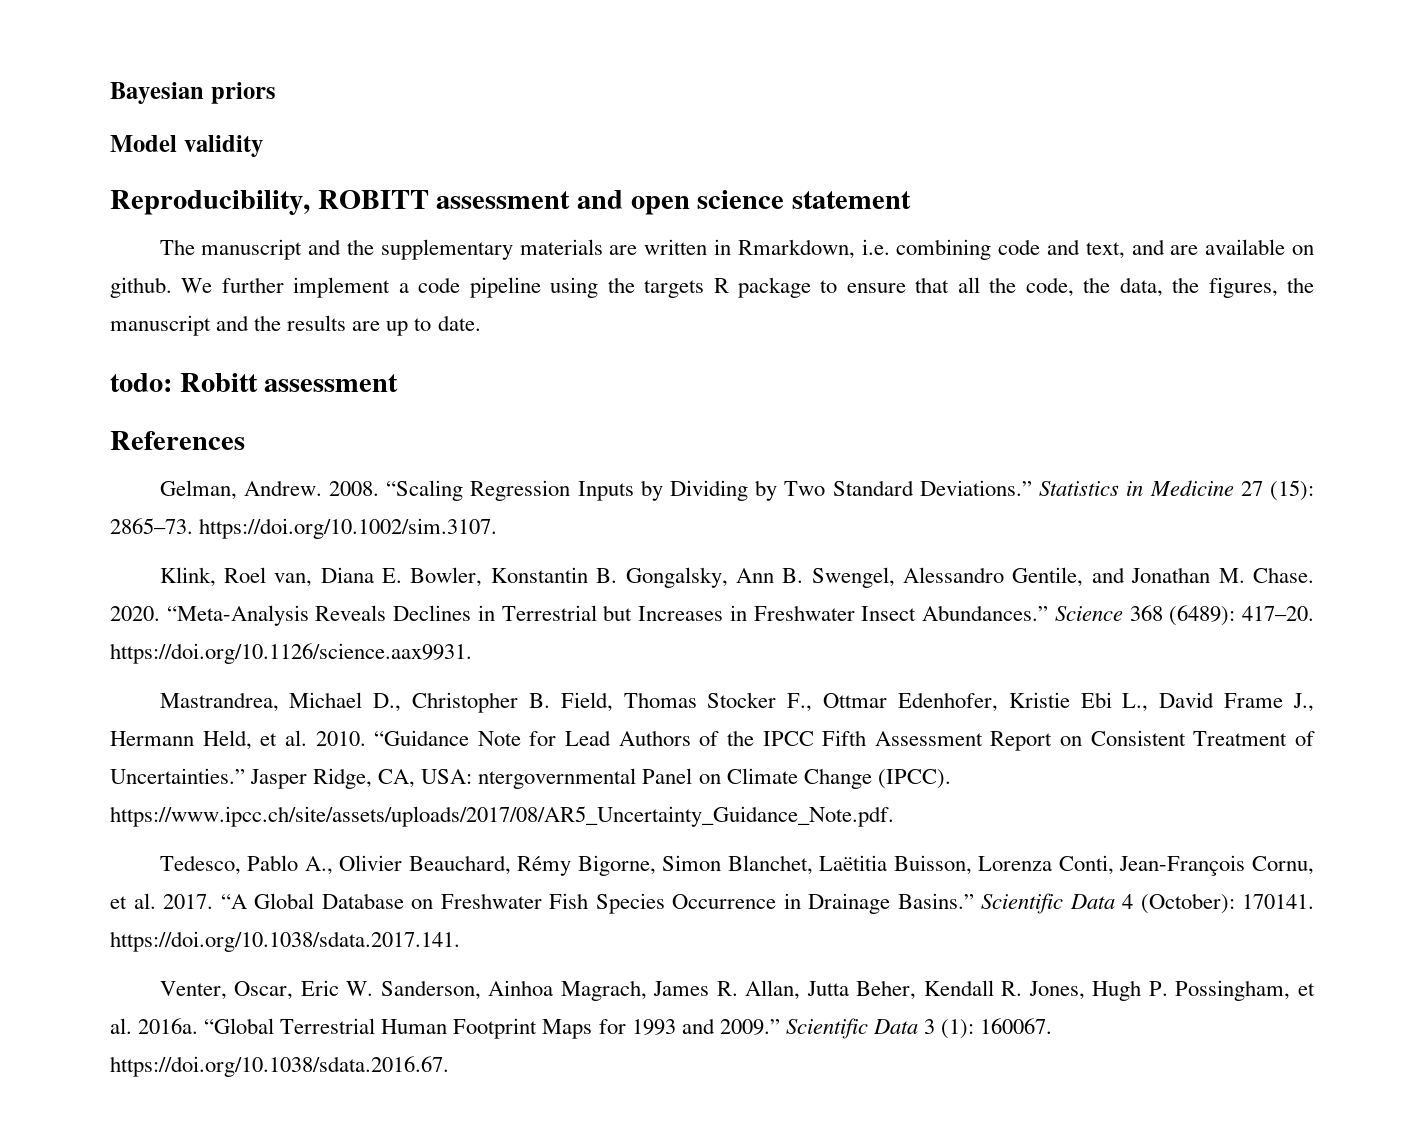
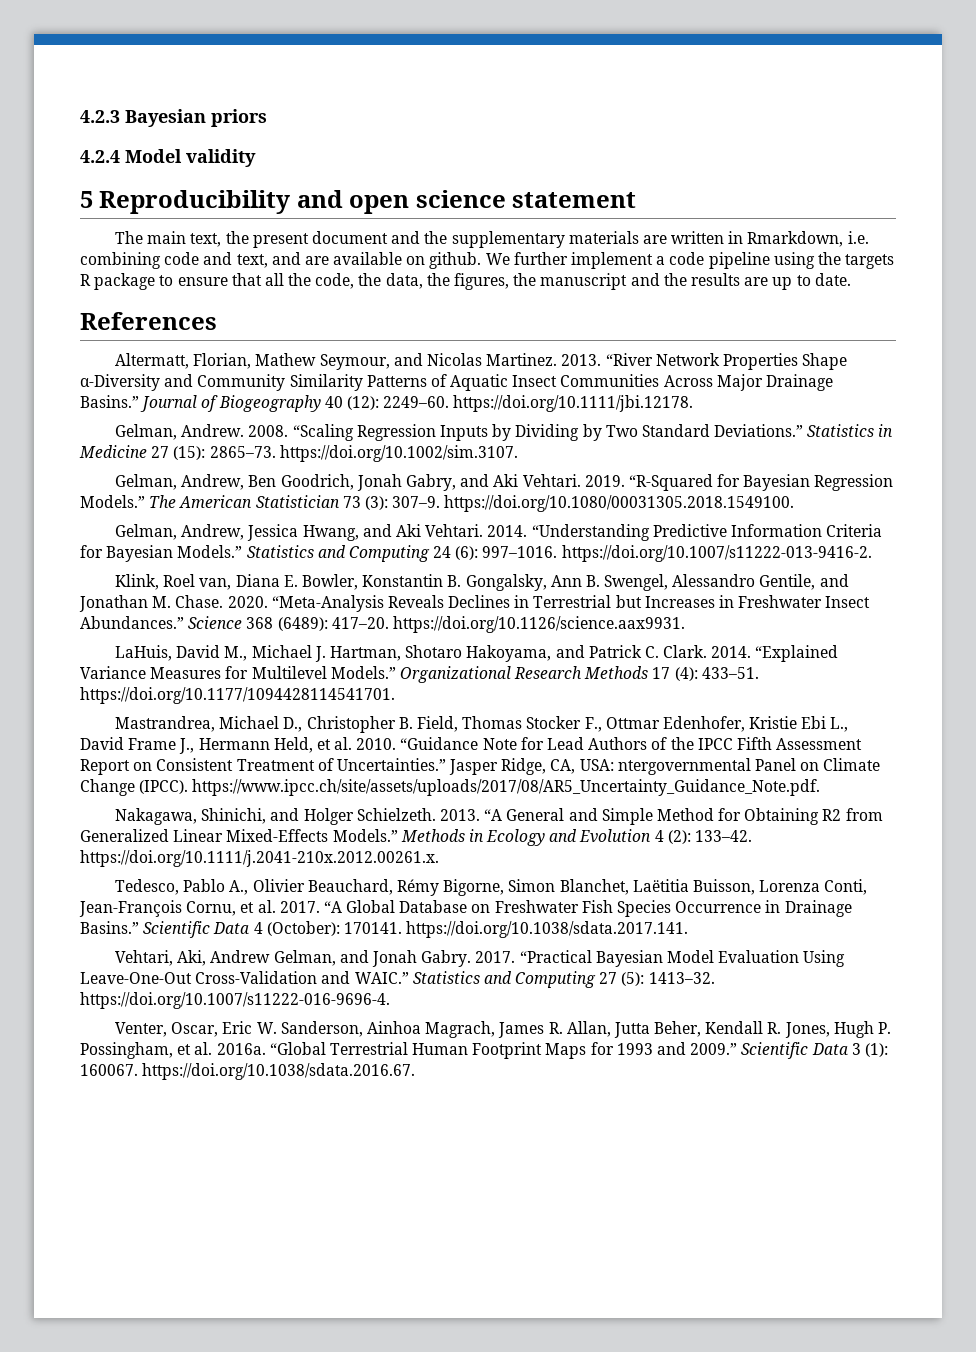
(110, 93) none -> [80,110,120,123] 4.2.3
(276, 93) none -> [80,150,120,163] 4.2.4
[110,190,571,215] Reproducibility, ROBITT assessment -> [80,190,291,214] 5 Reproducibility
[201,239,303,260] manuscript -> [147,231,388,248] main text, the present document
[110,373,399,392] [110,431,245,450] todo: Robitt assessment // References -> [80,312,217,330] [115,353,848,370] [80,374,834,391] [80,395,694,412] References // Altermatt, Florian, Mathew Seymour, and Nicolas Martinez. 2013. “River Network Properties Shape α-Diversity and Community Similarity Patterns of Aquatic Insect Communities Across Major Drainage Basins.” Journal of Biogeography 40 (12): 2249–60. https://doi.org/10.1111/jbi.12178.
(498, 528) none -> [115,474,894,491] [80,495,795,512] [115,524,883,541] [80,545,872,562] // Gelman, Andrew, Ben Goodrich, Jonah Gabry, and Aki Vehtari. 2019. “R-Squared for Bayesian Regression Models.” The American Statistician 73 (3): 307–9. https://doi.org/10.1080/00031305.2018.1549100. // Gelman, Andrew, Jessica Hwang, and Aki Vehtari. 2014. “Understanding Predictive Information Criteria for Bayesian Models.” Statistics and Computing 24 (6): 997–1016. https://doi.org/10.1007/s11222-013-9416-2.
(472, 653) none -> [115,645,839,662] [80,666,759,683] [80,687,395,704] // LaHuis, David M., Michael J. Hartman, Shotaro Hakoyama, and Patrick C. Clark. 2014. “Explained Variance Measures for Multilevel Models.” Organizational Research Methods 17 (4): 433–51. https://doi.org/10.1177/1094428114541701.
(894, 816) none -> [115,808,883,825] [80,829,753,846] [80,850,439,867] // Nakagawa, Shinichi, and Holger Schielzeth. 2013. “A General and Simple Method for Obtaining R2 from Generalized Linear Mixed-Effects Models.” Methods in Ecology and Evolution 4 (2): 133–42. https://doi.org/10.1111/j.2041-210x.2012.00261.x.
(460, 941) none -> [115,950,846,967] [80,971,715,988] [80,992,390,1009] // Vehtari, Aki, Andrew Gelman, and Jonah Gabry. 2017. “Practical Bayesian Model Evaluation Using Leave-One-Out Cross-Validation and WAIC.” Statistics and Computing 27 (5): 1413–32. https://doi.org/10.1007/s11222-016-9696-4.

